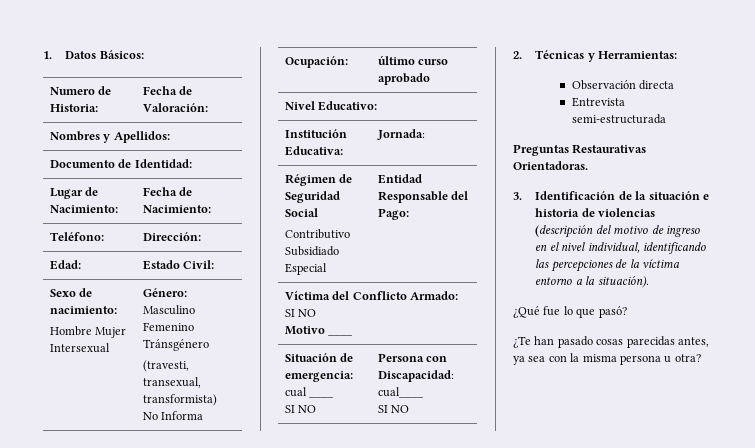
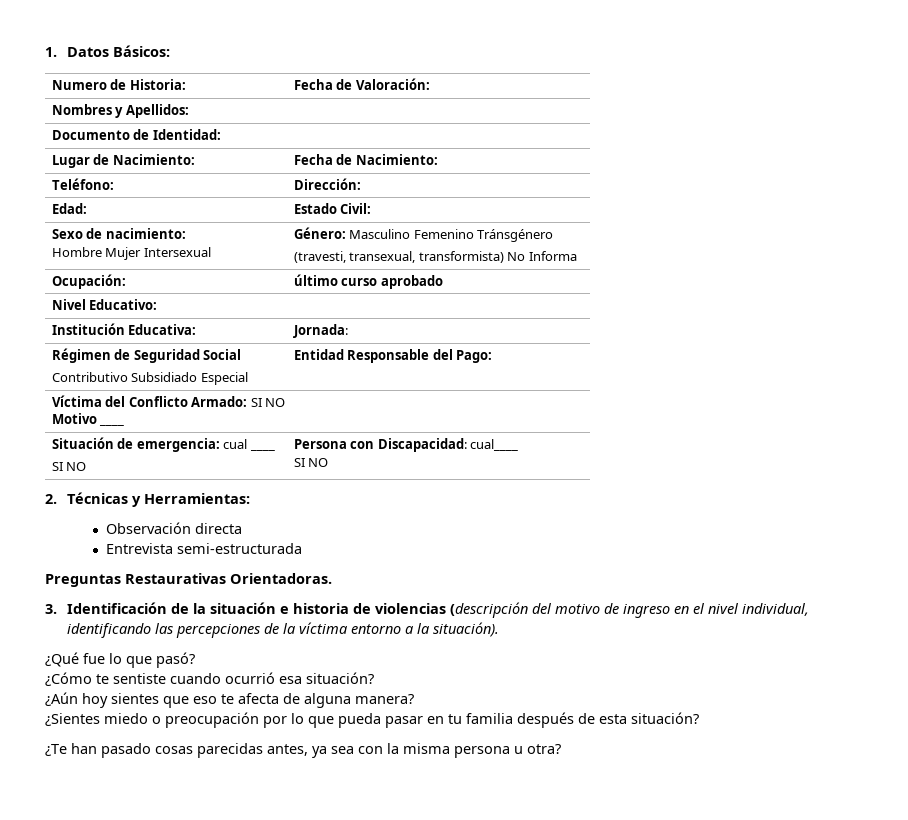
(627, 312) none -> [45,672,374,686] [45,692,414,708] [45,712,699,728] // ¿Cómo te sentiste cuando ocurrió esa situación? // ¿Aún hoy sientes que eso te afecta de alguna manera? // ¿Sientes miedo o preocupación por lo que pueda pasar en tu familia después de esta situación?

